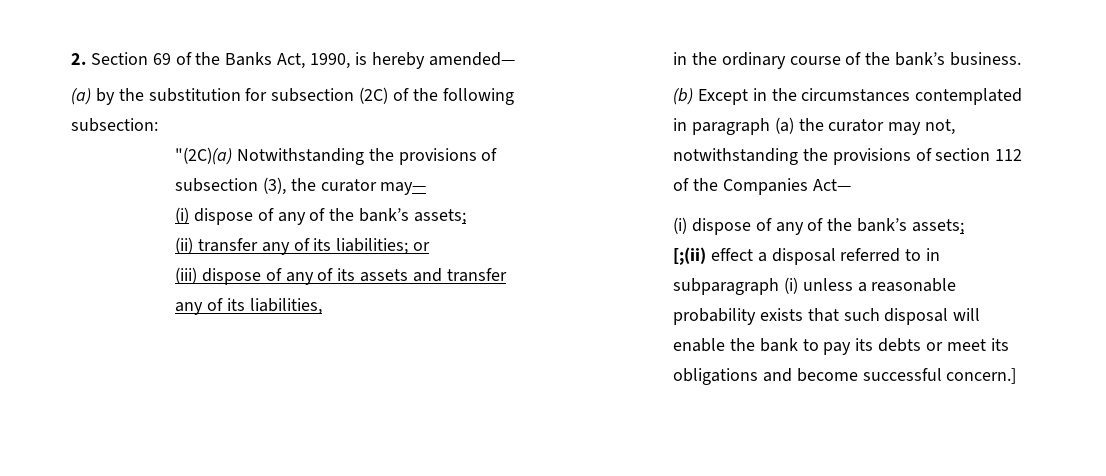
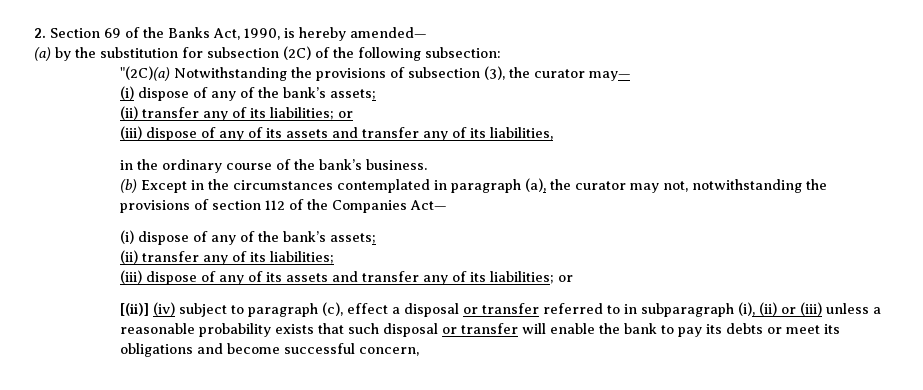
[774,117,794,134] (a) -> [524,178,546,192] (a),
[672,247,706,265] [;(ii) -> [119,250,334,265] [119,270,573,285] [119,302,343,317] (ii) transfer any of its liabilities; // (iii) dispose of any of its assets and transfer any of its liabilities; or // [(ii)] (iv) subject to paragraph (c),
(836, 256) none -> [462,303,539,314] or transfer
[783,277,798,294] (i) -> [737,302,822,316] (i), (ii) or (iii)
(949, 316) none -> [441,323,518,334] or transfer
[946,368,1017,384] concern.] -> [358,347,419,356] concern,

